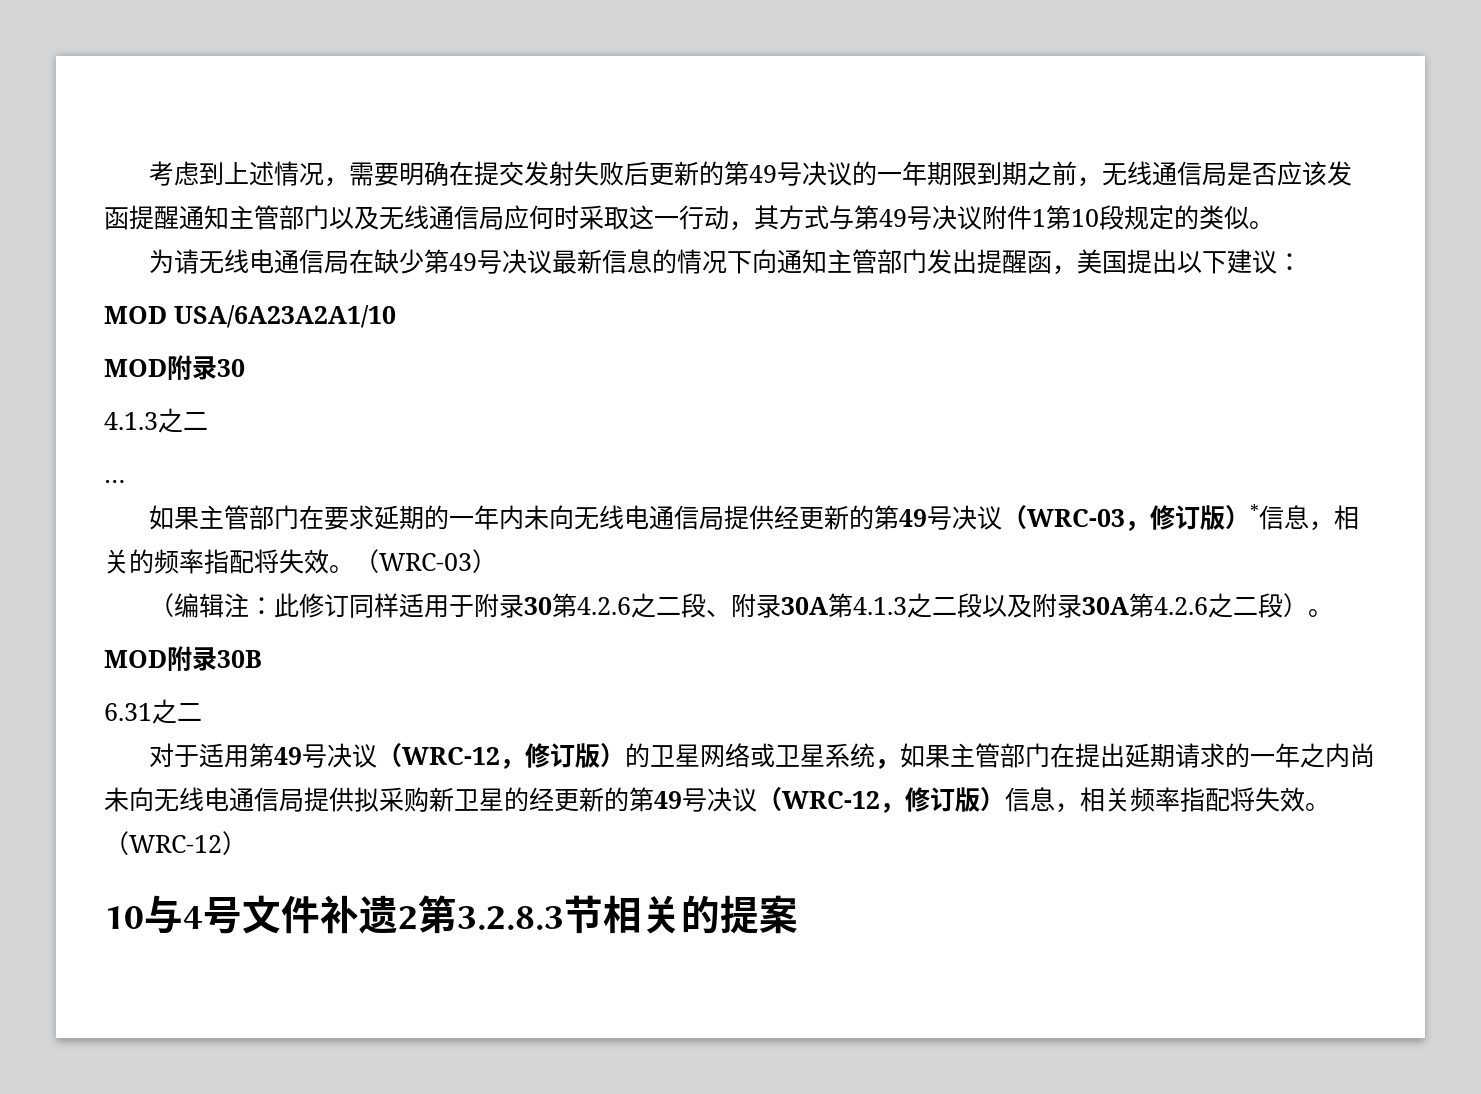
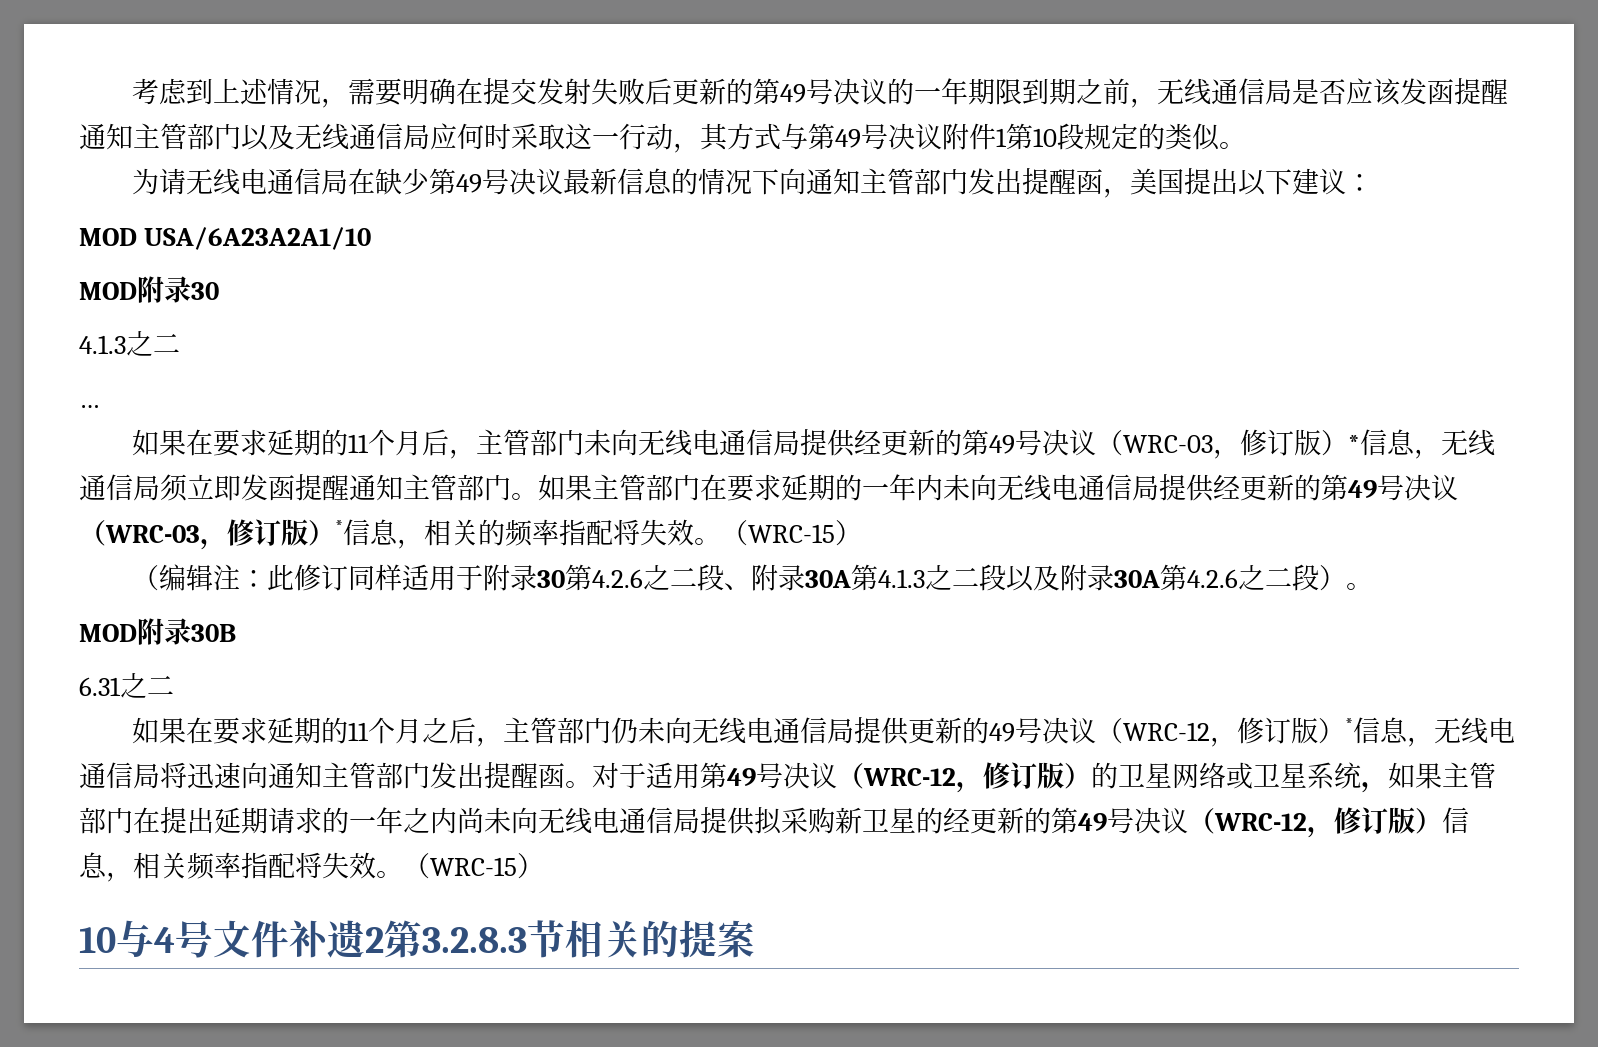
(200, 518) none -> [185,429,1495,459] [79,474,592,502] 在要求延期的11个月后，主管部门未向无线电通信局提供经更新的第49号决议（WRC-03，修订版）*信息，无线通信局须立即发函提醒通知主管部门。如果
[379,553,472,571] WRC-03 -> [748,524,835,543] WRC-15
(202, 712) none -> [131,717,1515,747] [79,762,592,789] 如果在要求延期的11个月之后，主管部门仍未向无线电通信局提供更新的49号决议（WRC-12，修订版）*信息，无线电通信局将迅速向通知主管部门发出提醒函。
[129,835,222,853] WRC-12 -> [430,857,517,876] WRC-15

